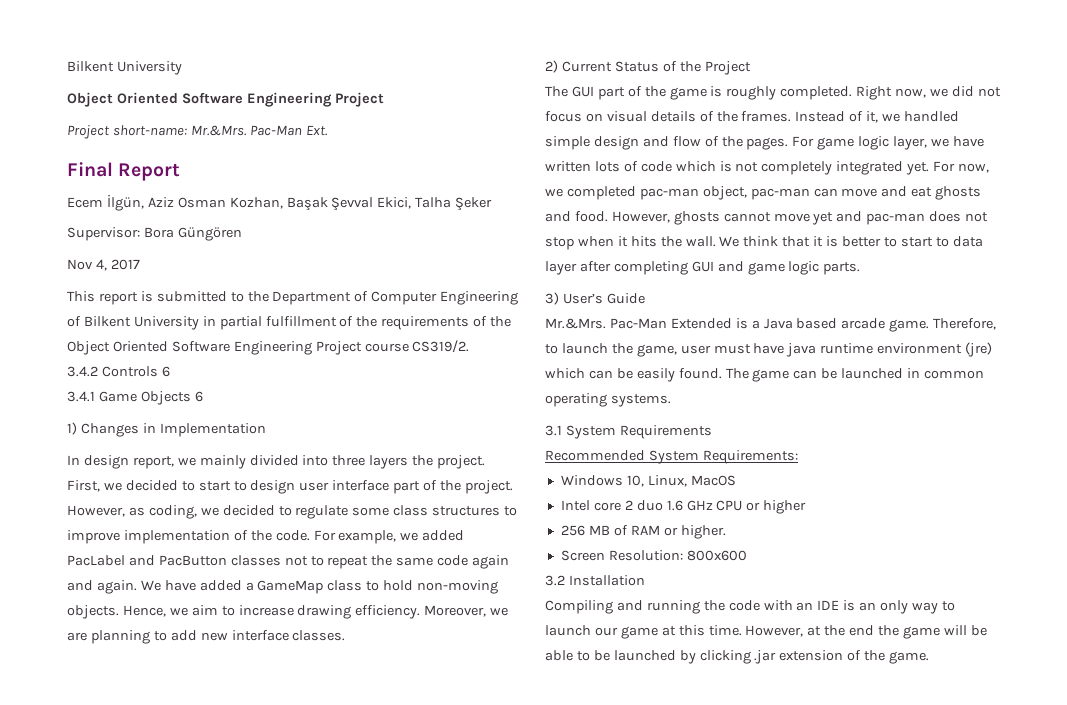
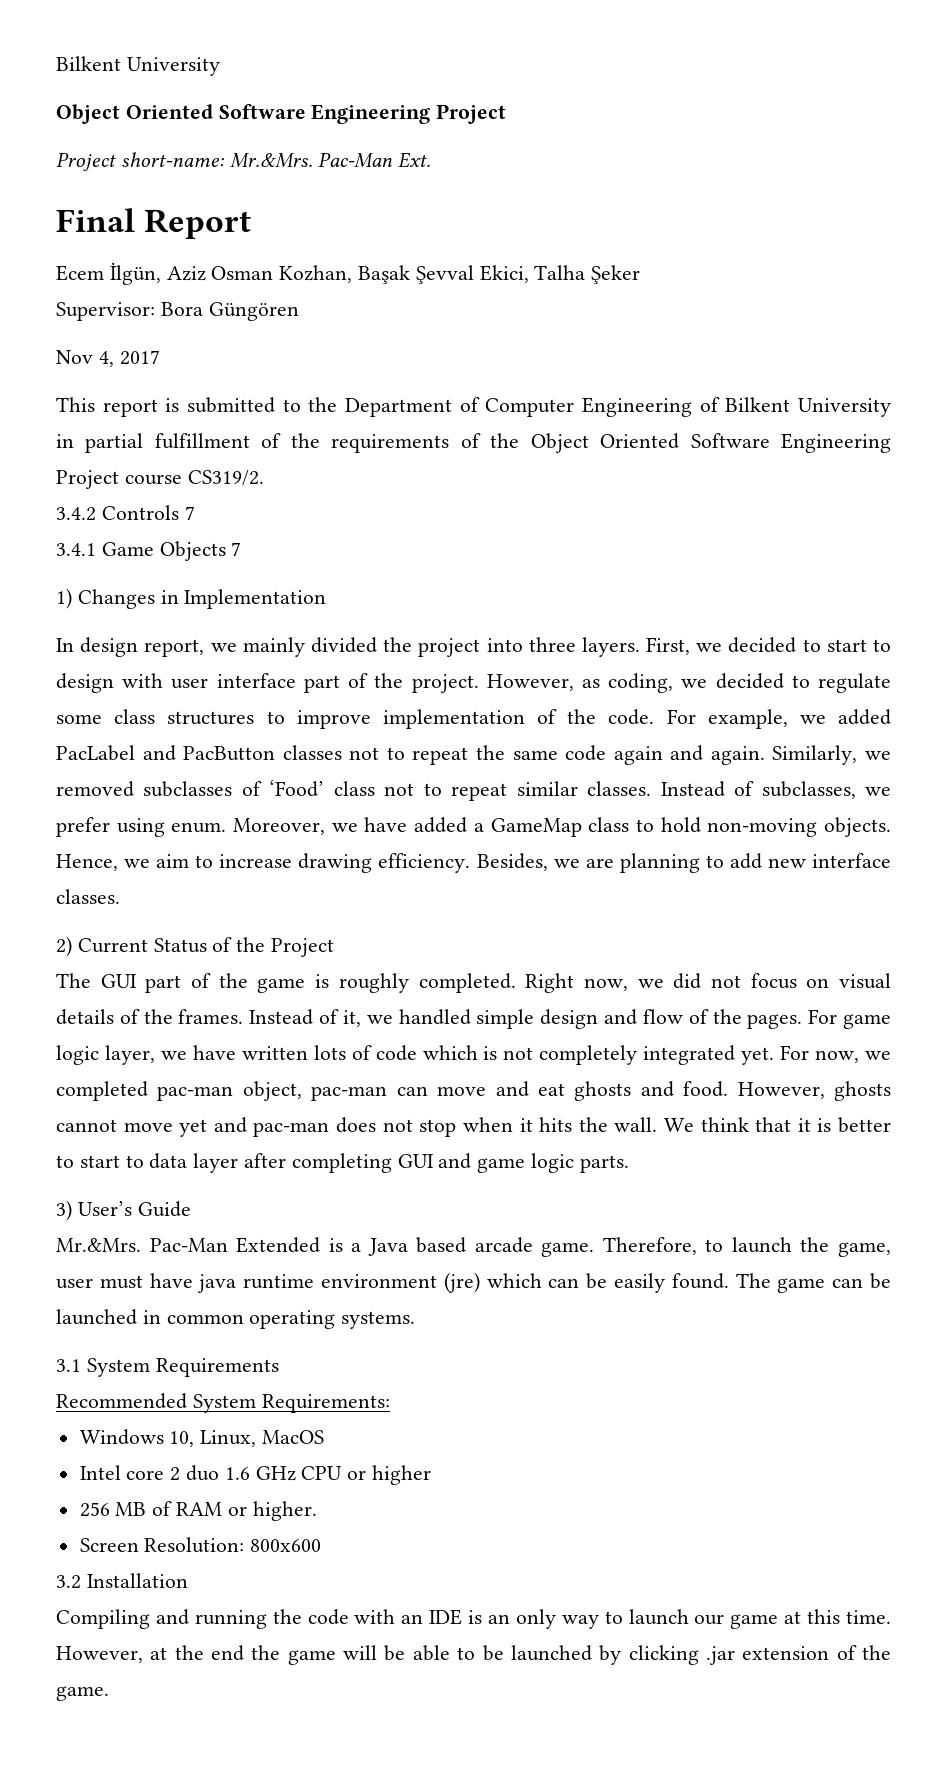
[161,366,170,377] 6 -> [184,506,195,520] 7
[194,391,203,402] 6 -> [231,542,242,556] 7
[302,455,486,469] into three layers the project. -> [383,637,640,657] the project into three layers.
(296, 487) none -> [122,673,164,688] with
[140,580,161,591] We -> [772,745,891,765] [56,780,891,801] [56,817,358,837] Similarly, we removed subclasses of ‘Food’ class not to repeat similar classes. Instead of subclasses, we prefer using enum. Moreover, we
[424,605,487,617] Moreover, -> [476,853,548,871] Besides,

